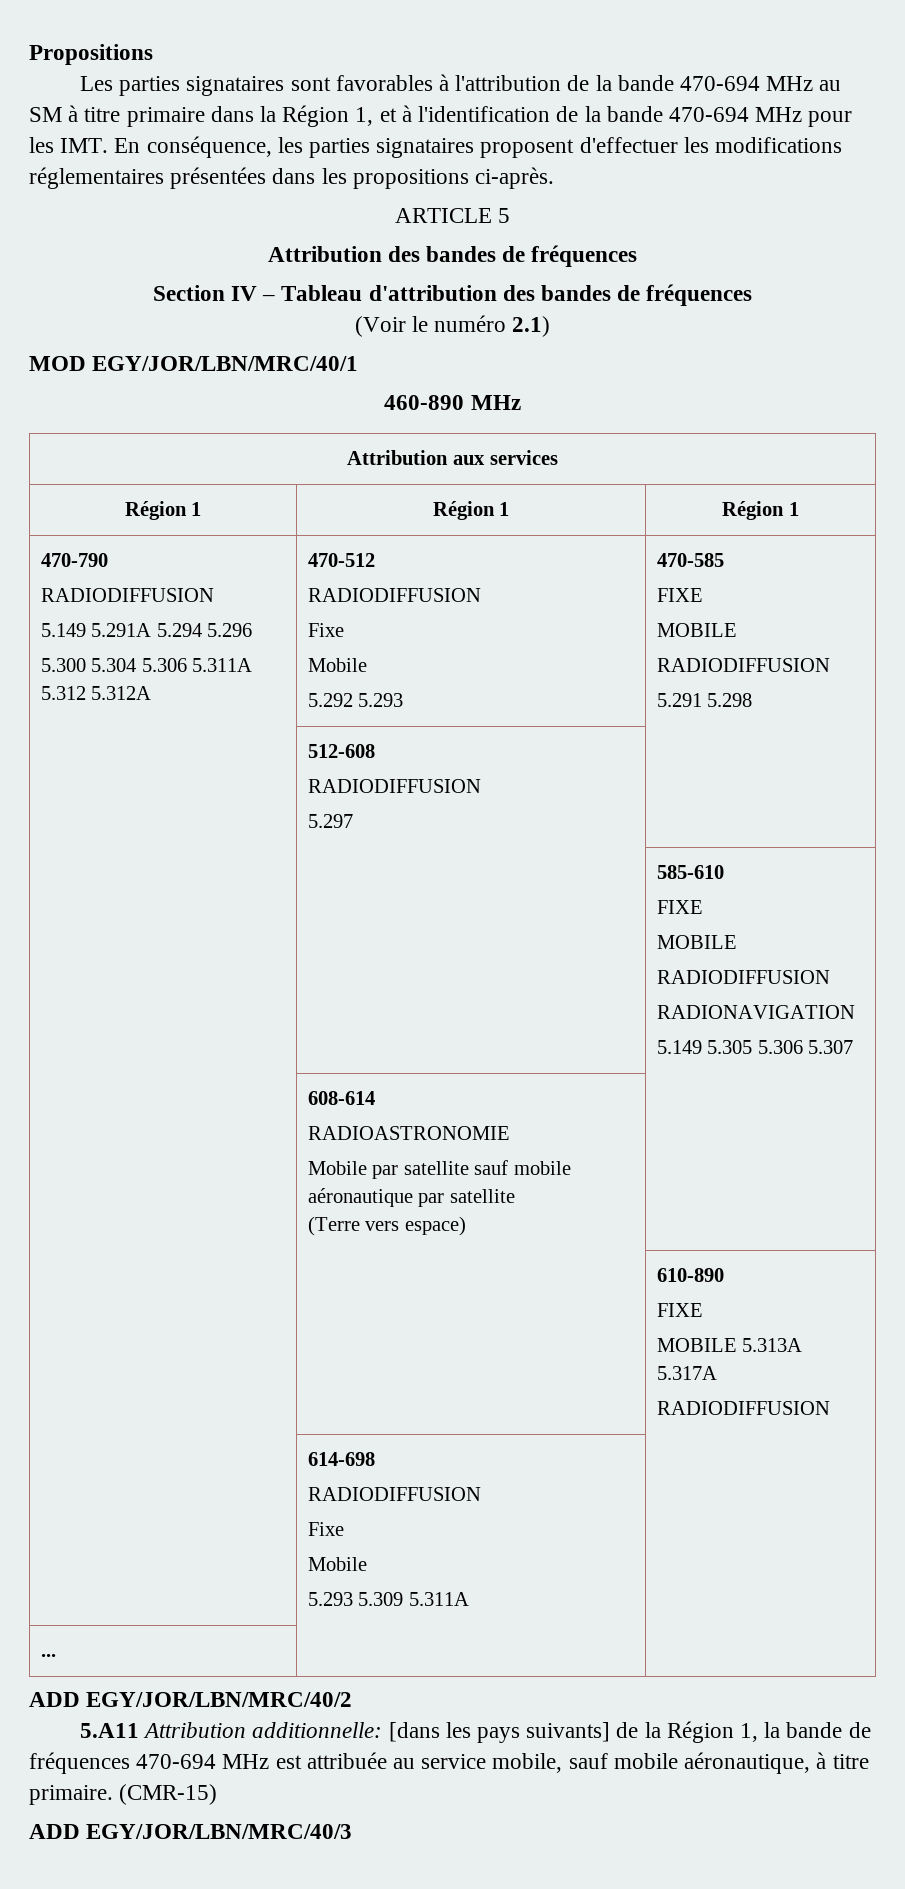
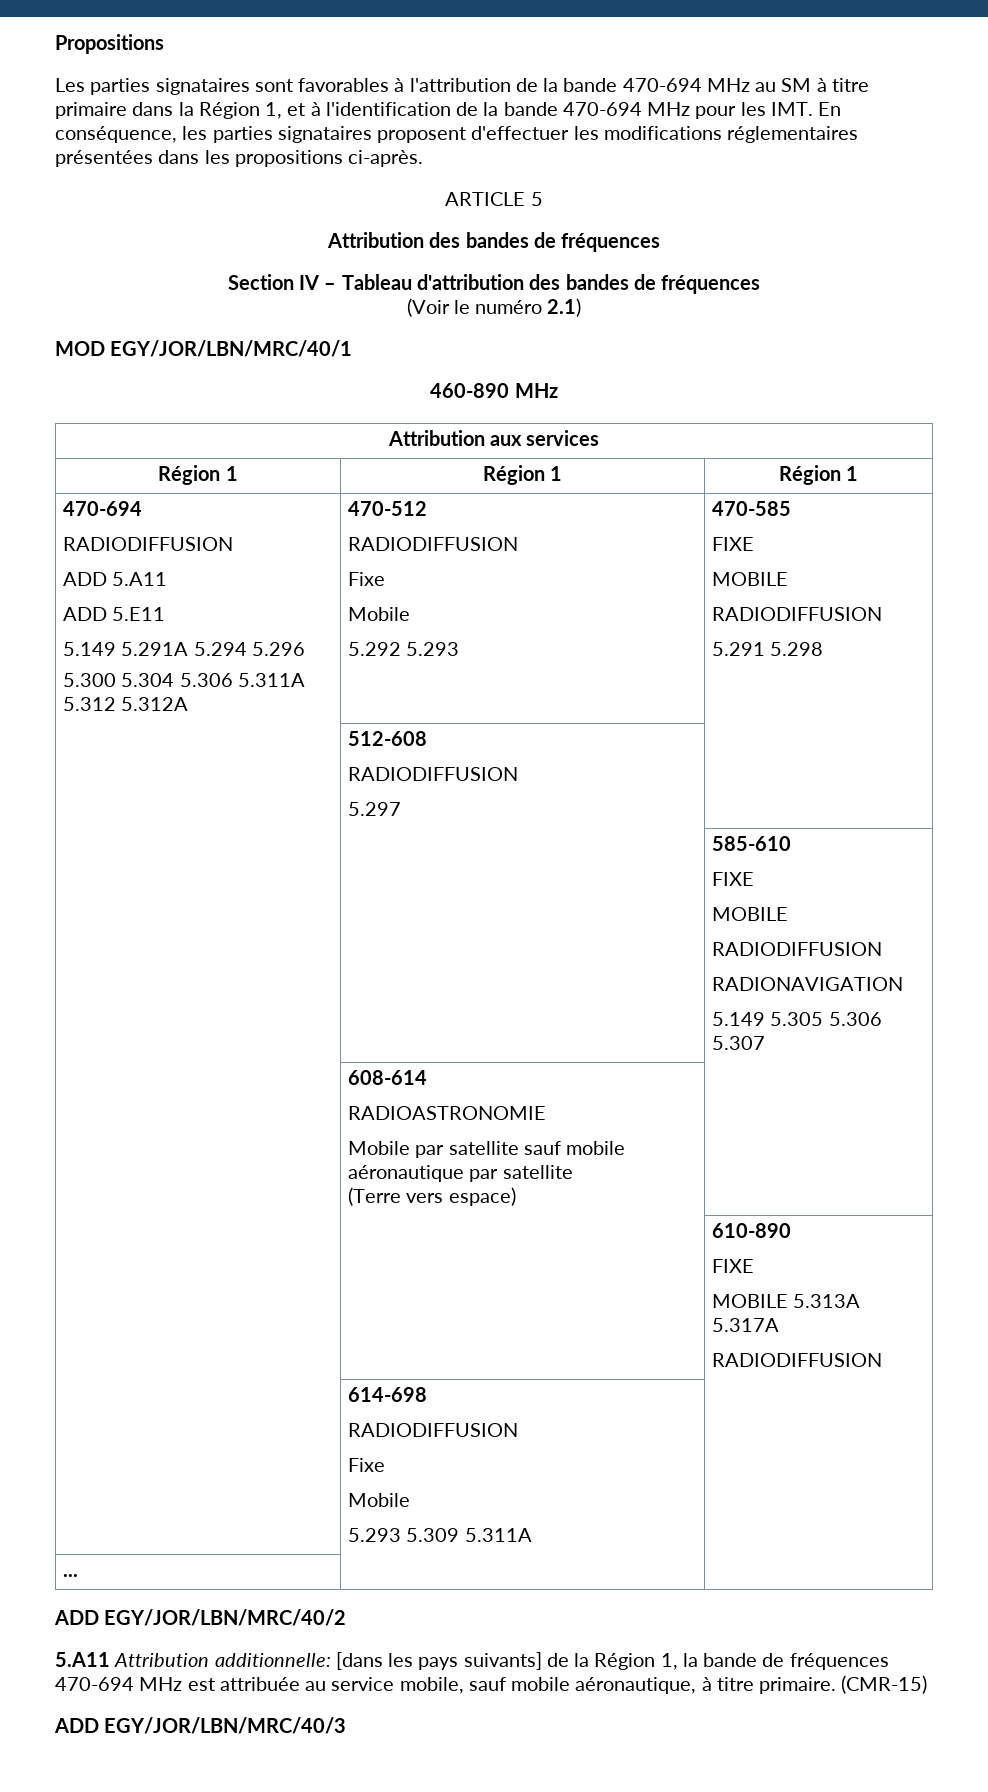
[40,553,108,567] [40,588,214,602] 470-790 // RADIODIFFUSION -> [63,501,143,516] [63,537,234,551] [63,572,168,586] [63,607,166,621] 470-694 // RADIODIFFUSION // ADD 5.A11 // ADD 5.E11

